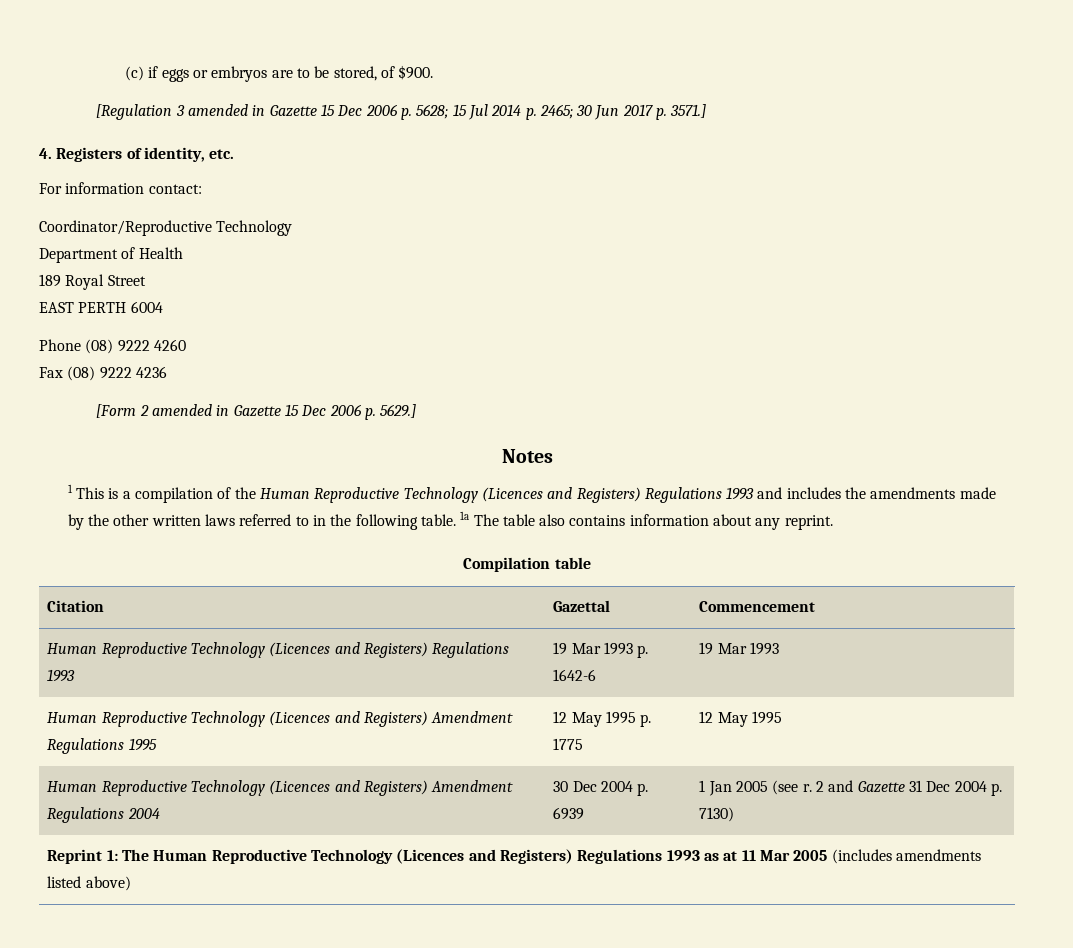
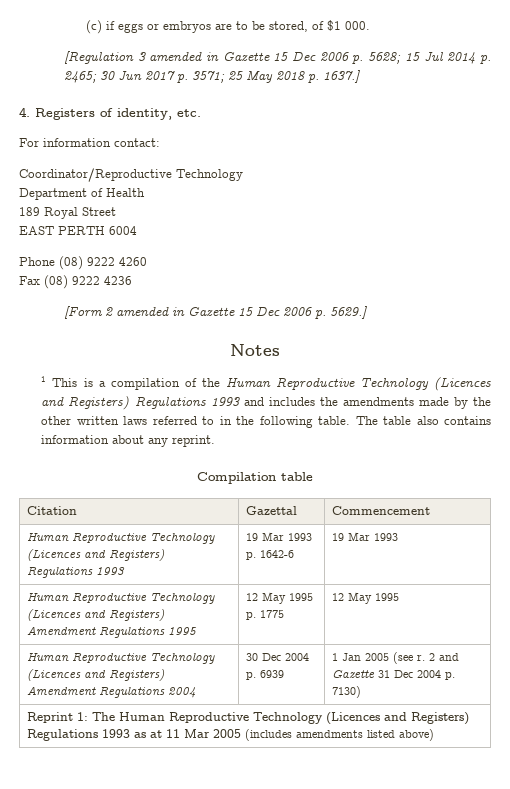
[398,65,434,80] $900. -> [327,20,371,31] $1 000.
[670,104,707,118] 3571.] -> [191,70,360,83] 3571; 25 May 2018 p. 1637.]
[460,511,470,520] 1a -> (351, 420) none

